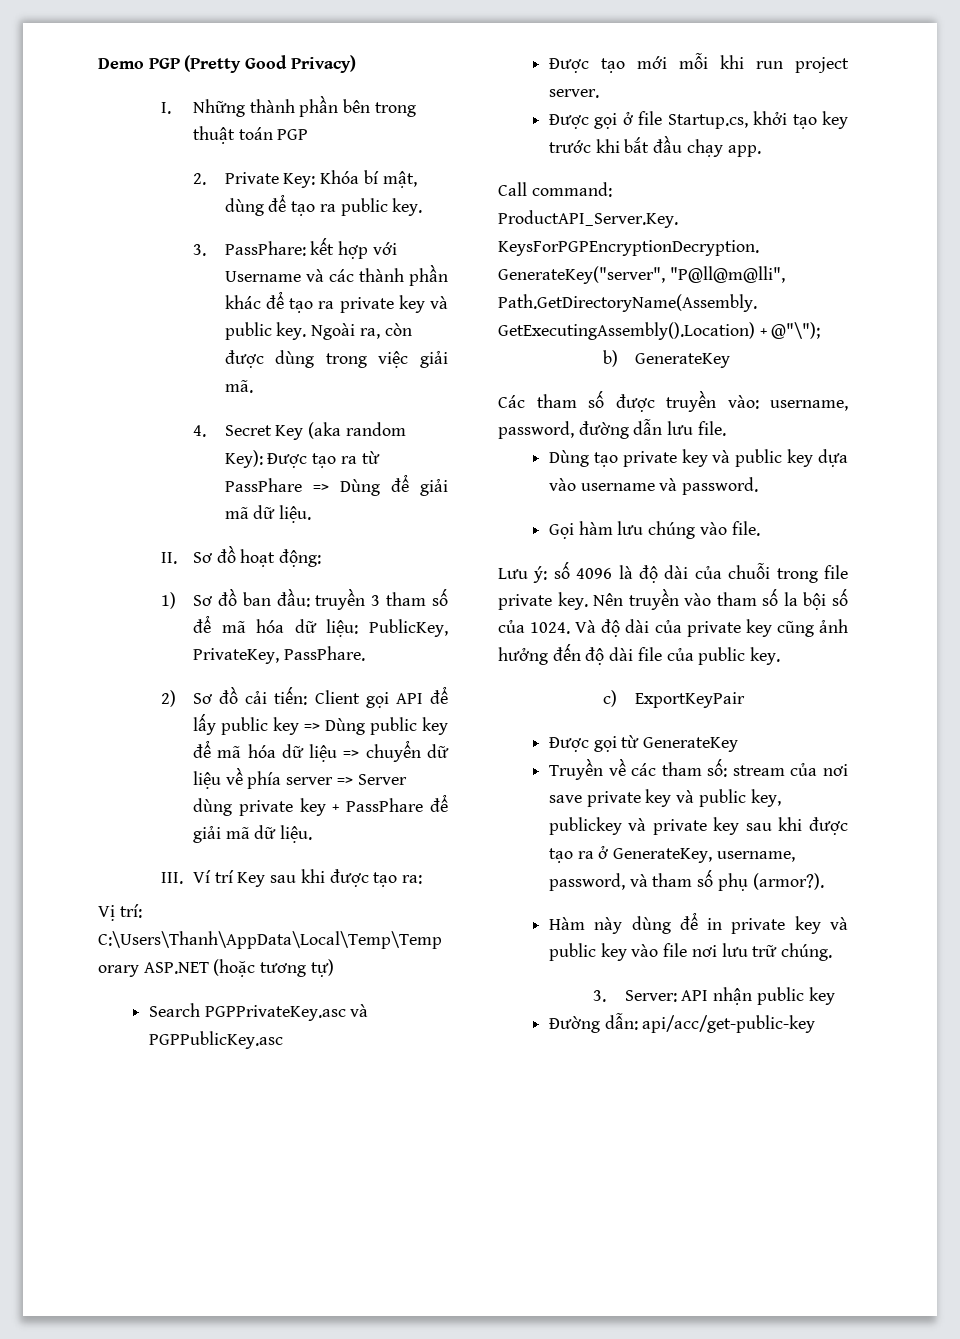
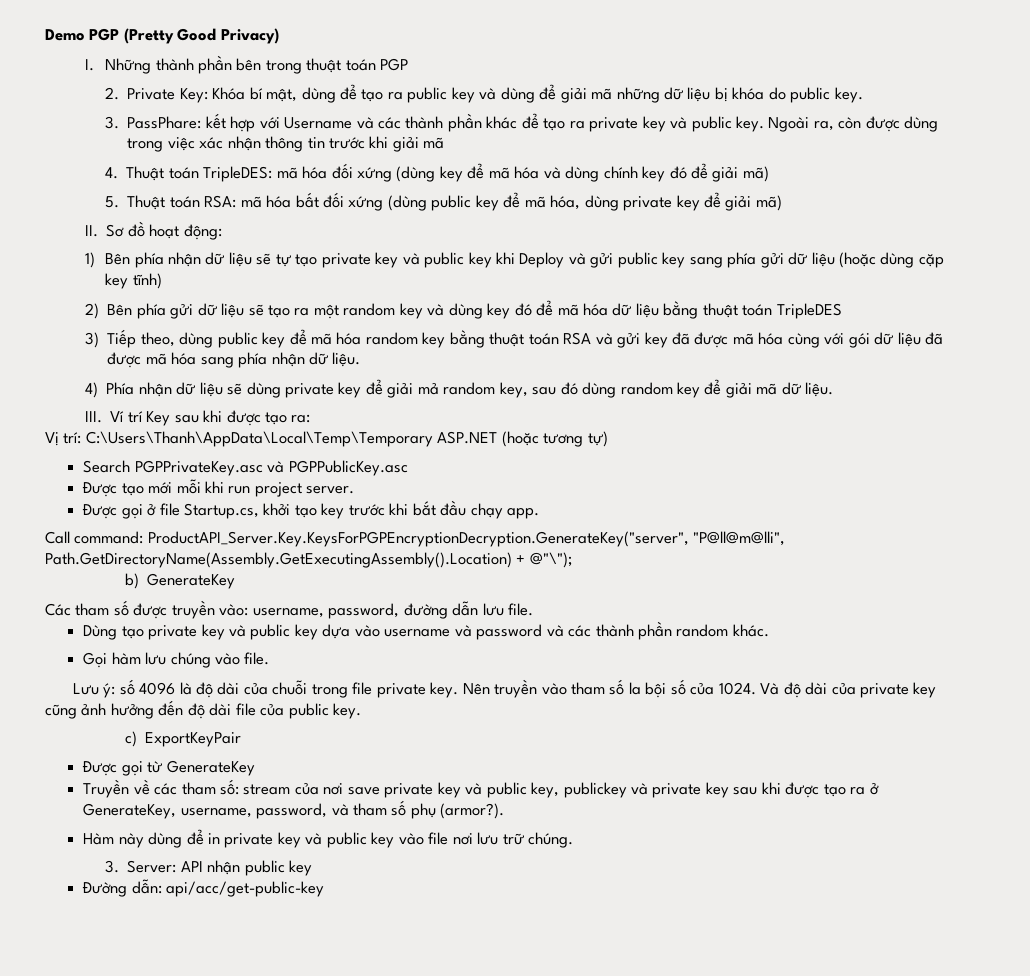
(388, 207) none -> [451,84,831,103] key và dùng để giải mã những dữ liệu bị khóa do public
[420,351,448,368] [224,380,253,393] [193,422,406,440] [224,450,380,468] [224,474,448,496] [224,505,312,523] giải mã. // 4. Secret Key (aka random Key): Được tạo ra từ PassPhare => Dùng để giải mã dữ liệu. -> [199,136,445,152] [105,163,769,182] [105,192,782,211] xác nhận thông tin trước khi giải mã // 4. Thuật toán TripleDES: mã hóa đối xứng (dùng key để mã hóa và dùng chính key đó để giải mã) // 5. Thuật toán RSA: mã hóa bất đối xứng (dùng public key để mã hóa, dùng private key để giải mã)
[193,588,448,610] [193,615,449,637] [193,646,365,664] [161,686,448,708] [193,713,366,735] Sơ đồ ban đầu: truyền 3 tham số để mã hóa dữ liệu: PublicKey, PrivateKey, PassPhare. // 2) Sơ đồ cải tiến: Client gọi API để lấy public key => Dùng -> [105,252,944,268] [105,273,162,289] [85,300,842,319] [85,329,214,348] Bên phía nhận dữ liệu sẽ tự tạo private key và public key khi Deploy và gửi public key sang phía gửi dữ liệu (hoặc dùng cặp key tĩnh) // 2) Bên phía gửi dữ liệu sẽ tạo ra một random key và dùng key đó để mã hóa dữ liệu bằng thuật toán TripleDES // 3) Tiếp theo, dùng
[281,740,449,762] [193,767,407,789] [193,798,424,816] dữ liệu => chuyển dữ liệu về phía server => Server dùng private key + PassPhare -> [365,330,944,348] [107,352,361,368] [85,379,701,398] random key bằng thuật toán RSA và gửi key đã được mã hóa cùng với gói dữ liệu đã được mã hóa sang phía nhận dữ liệu. // 4) Phía nhận dữ liệu sẽ dùng private key để giải mả random key, sau đó dùng random key
[682,477,759,495] password. -> [476,621,769,640] password và các thành phần random khác.

